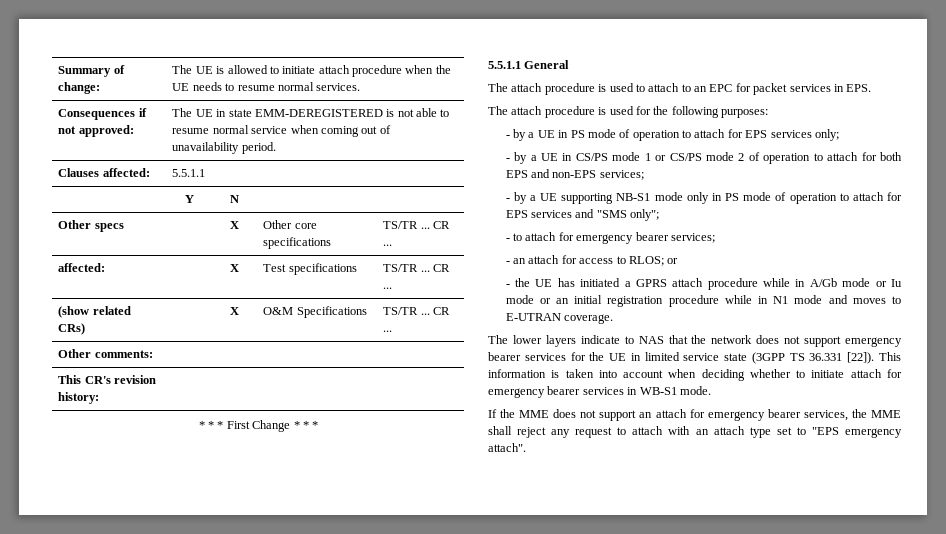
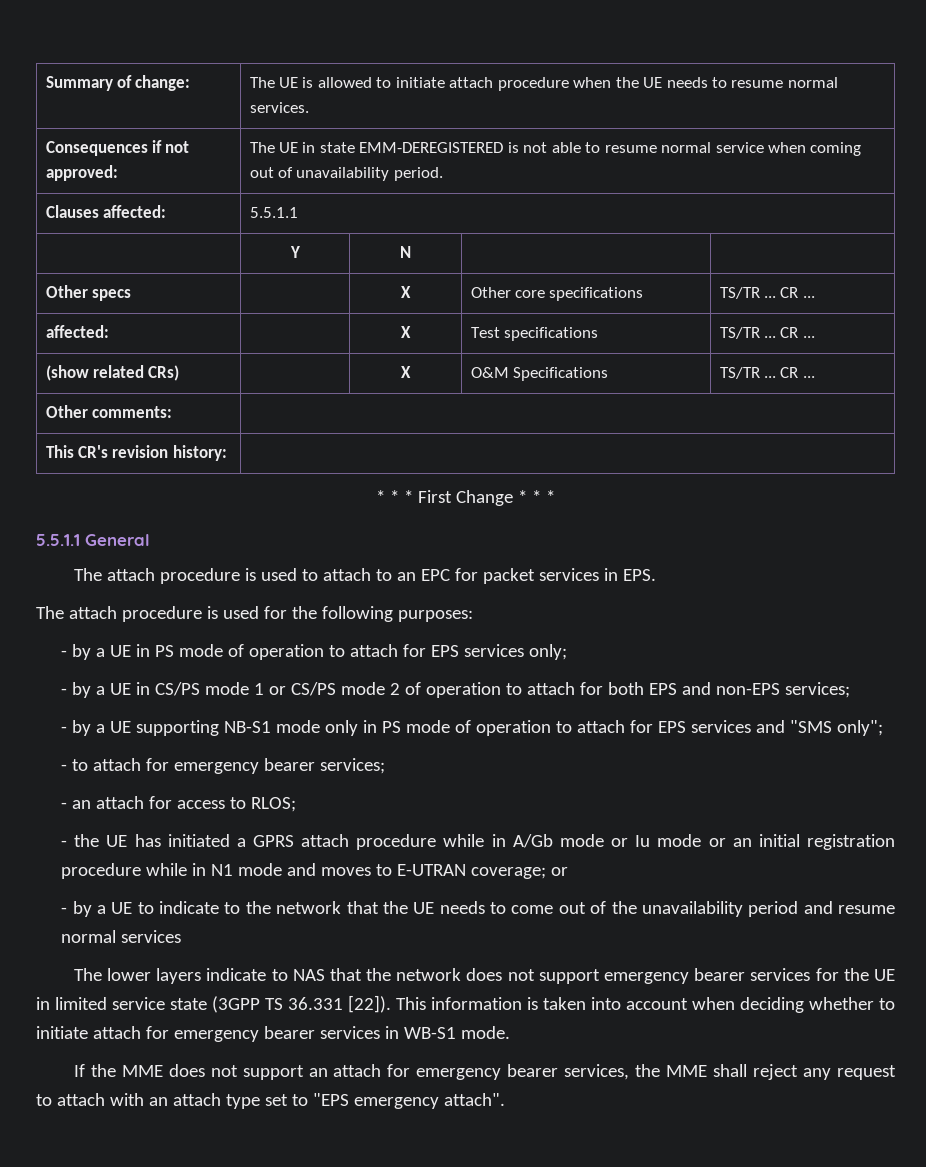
[667,258,679,264] or -> (297, 804) none
[564,314,614,324] coverage. -> [471,867,569,879] [61,901,895,917] [61,930,182,943] coverage; or // - by a UE to indicate to the network that the UE needs to come out of the unavailability period and resume normal services

